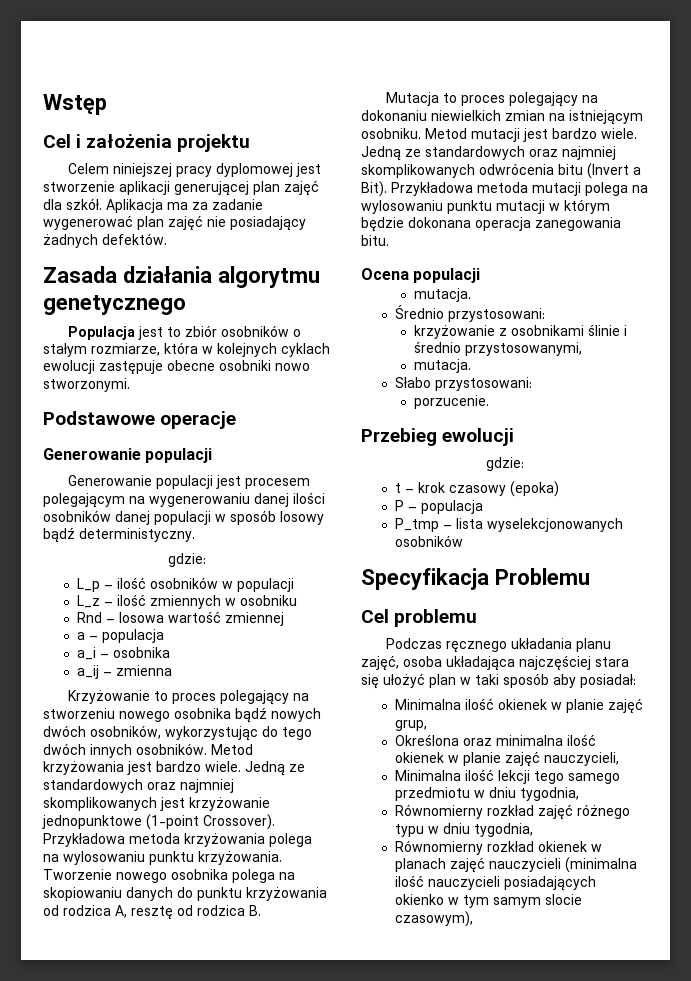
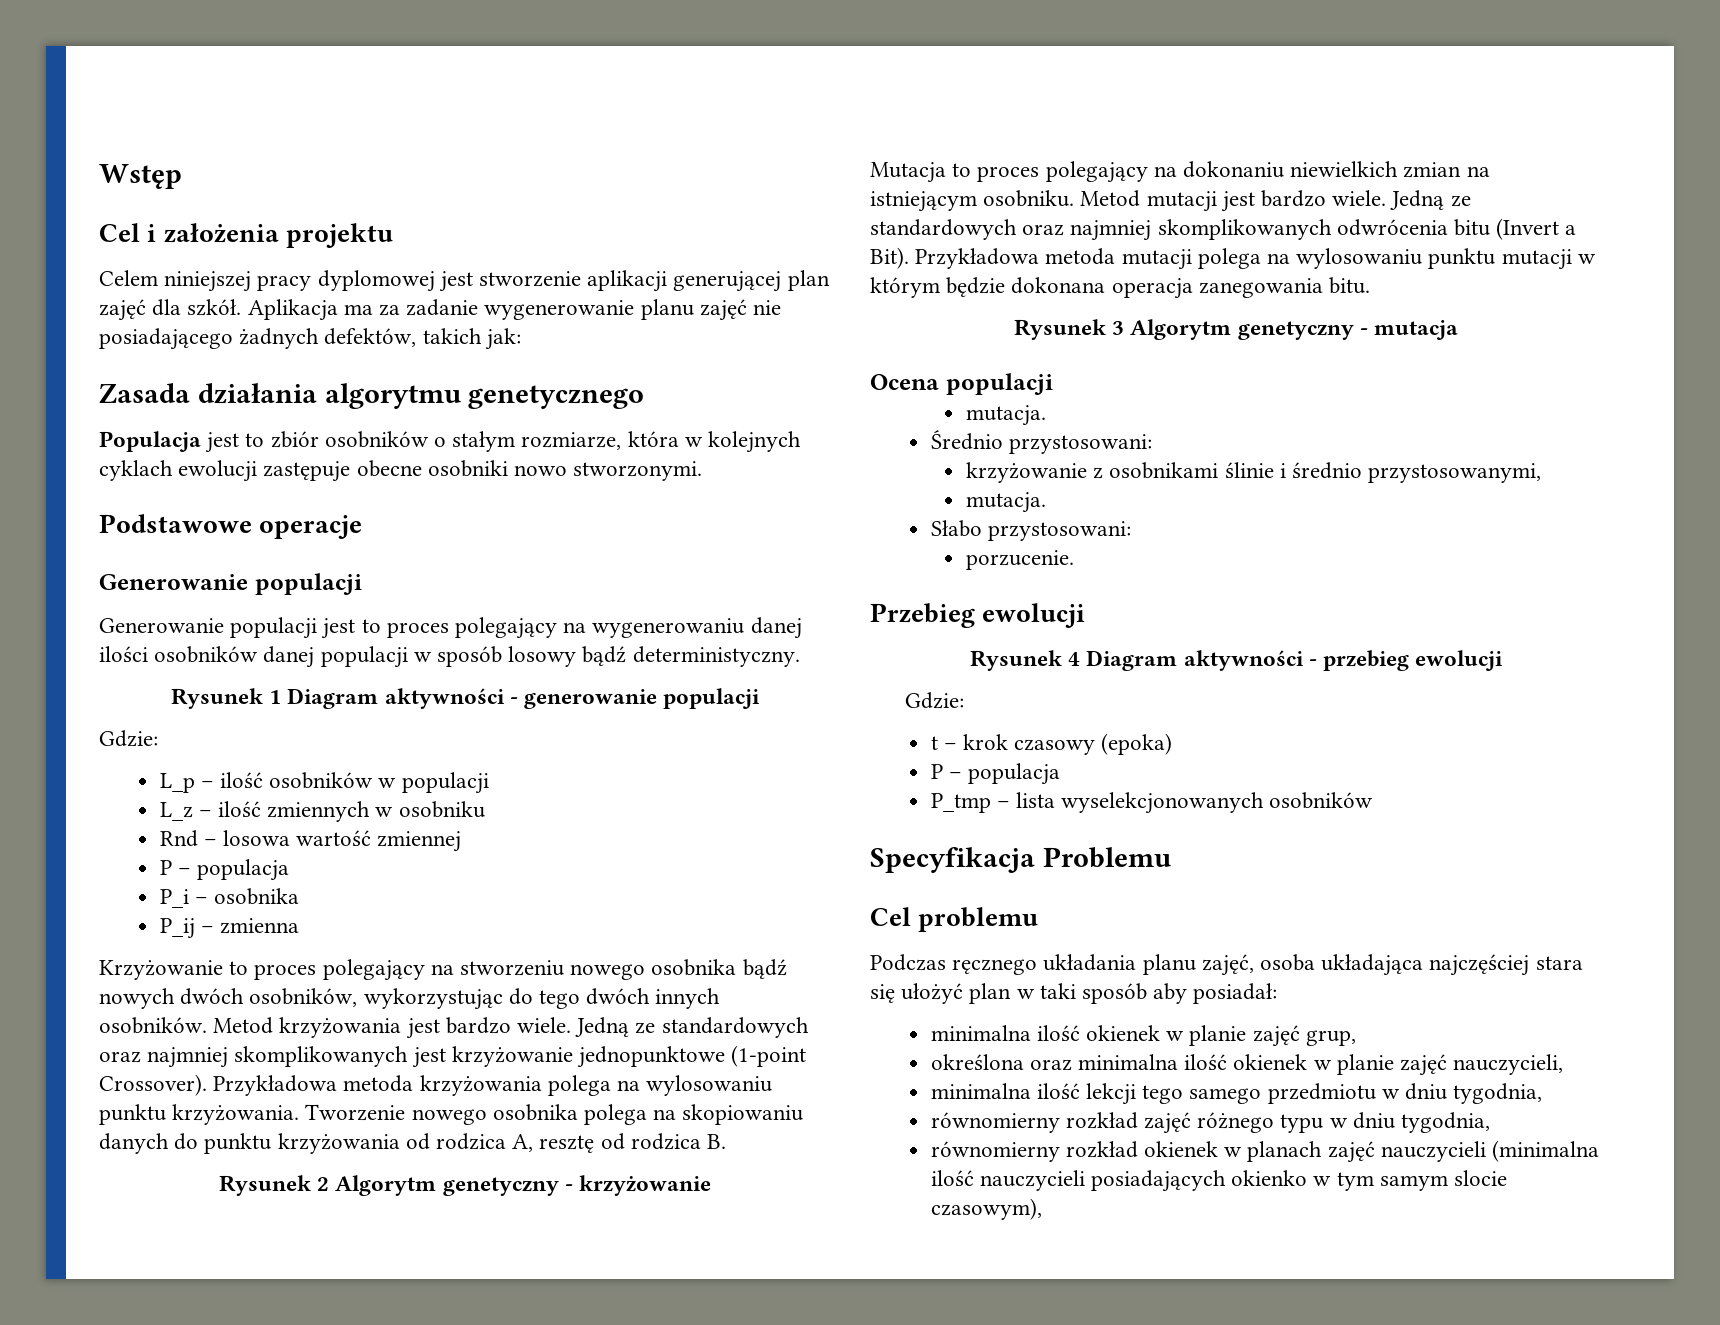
[43,215,306,231] [43,233,167,248] wygenerować plan zajęć nie posiadający żadnych defektów. -> [484,299,782,321] [99,328,521,350] wygenerowanie planu zajęć nie posiadającego żadnych defektów, takich jak:
[245,478,311,489] [43,493,125,508] procesem polegającym -> [361,617,558,639] to proces polegający
[167,553,206,567] gdzie: -> [170,688,761,709] [99,730,158,747] Rysunek 1 Diagram aktywności - generowanie populacji // Gdzie:
[77,629,165,643] [77,647,97,660] a – populacja // a_i -> [159,859,290,881] [159,889,189,908] P – populacja // P_i
[77,665,100,679] a_ij -> [159,918,195,939] P_ij
(261, 910) none -> [218,1175,712,1196] // Rysunek 2 Algorytm genetyczny - krzyżowanie
(389, 240) none -> [1013,319,1459,340] // Rysunek 3 Algorytm genetyczny - mutacja
[485,457,524,471] gdzie: -> [969,650,1504,671] [905,692,965,709] Rysunek 4 Diagram aktywności - przebieg ewolucji // Gdzie:
[395,699,462,710] Minimalna -> [930,1025,1031,1041] minimalna
[395,734,460,746] Określona -> [930,1054,1024,1070] określona
[395,770,462,781] Minimalna -> [930,1083,1031,1099] minimalna
[395,804,484,819] Równomierny -> [930,1112,1060,1133] równomierny
[395,840,484,855] Równomierny -> [930,1141,1060,1162] równomierny

